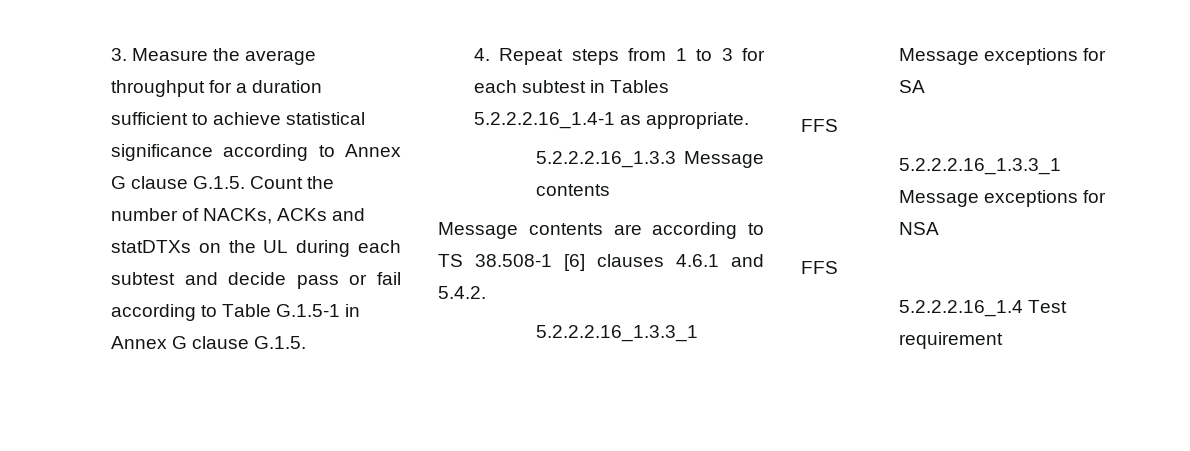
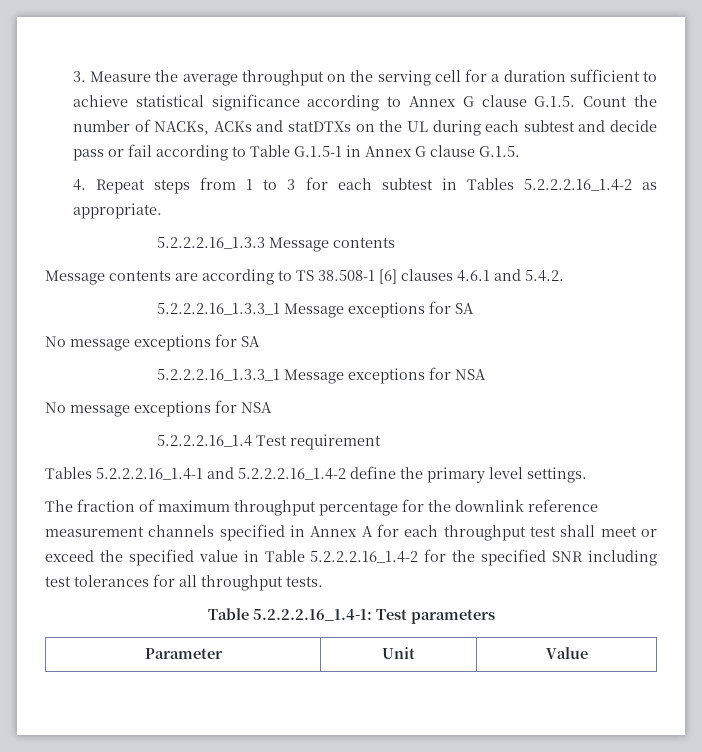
(205, 88) none -> [327,70,461,86] on the serving cell
[473,112,615,129] 5.2.2.2.16_1.4-1 -> [523,179,632,191] 5.2.2.2.16_1.4-2
[801,119,838,132] FFS -> [45,334,260,351] No message exceptions for SA
[801,261,838,274] [898,300,1067,317] [898,332,1003,349] FFS // 5.2.2.2.16_1.4 Test requirement -> [45,400,272,417] [156,434,381,450] [45,466,587,483] [45,499,598,516] [45,524,657,541] [45,549,658,566] [45,574,323,591] [207,608,495,624] [144,648,223,659] [382,647,415,659] [545,647,588,659] No message exceptions for NSA // 5.2.2.2.16_1.4 Test requirement // Tables 5.2.2.2.16_1.4-1 and 5.2.2.2.16_1.4-2 define the primary level settings. // The fraction of maximum throughput percentage for the downlink reference measurement channels specified in Annex A for each throughput test shall meet or exceed the specified value in Table 5.2.2.2.16_1.4-2 for the specified SNR including test tolerances for all throughput tests. // Table 5.2.2.2.16_1.4-1: Test parameters // Parameter | Unit | Value

